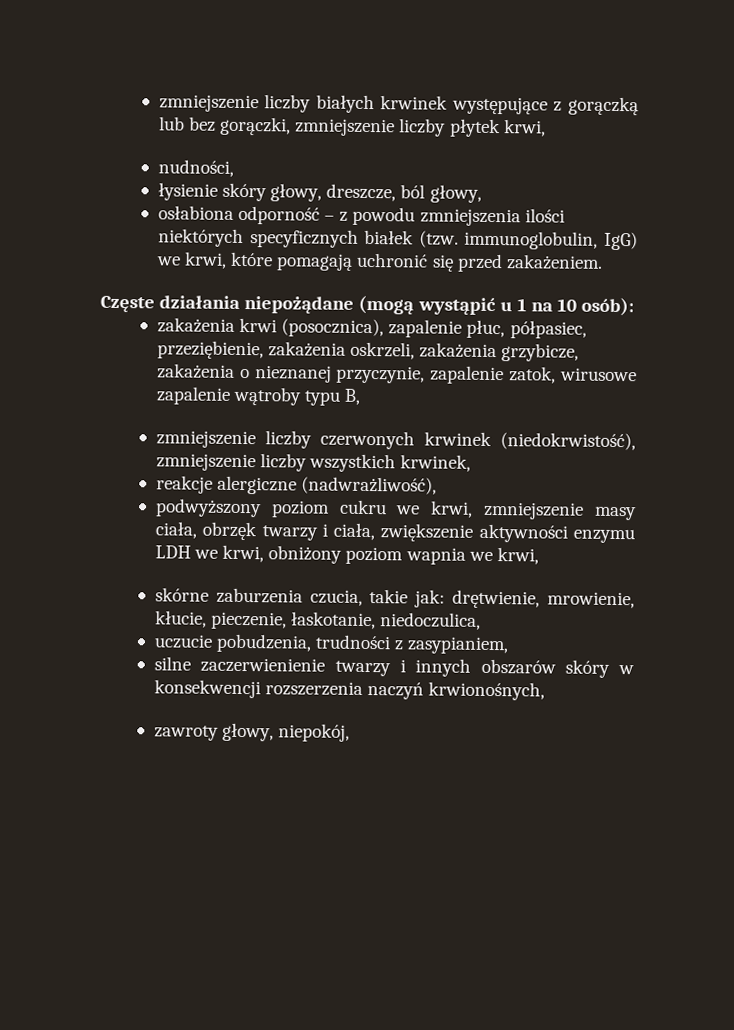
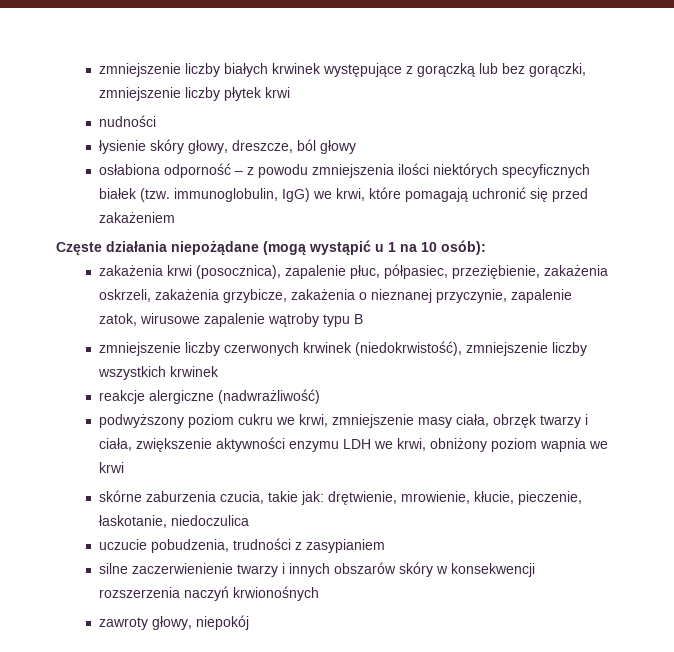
[503,119,546,137] [157,159,234,177] krwi, // nudności, -> [265,87,291,98] [99,115,157,127] krwi // nudności
[429,184,482,203] głowy, -> [320,140,357,154] głowy
[505,254,603,270] zakażeniem. -> [99,212,176,223] zakażeniem
[344,388,362,405] B, -> [354,314,364,324] B
[400,454,472,472] krwinek, -> [170,366,220,377] krwinek
[301,476,438,495] (nadwrażliwość), -> [218,389,321,404] (nadwrażliwość)
[496,547,539,565] krwi, -> [99,462,125,473] krwi
[380,612,482,630] niedoczulica, -> [171,515,250,526] niedoczulica
[407,636,510,655] zasypianiem, -> [306,539,386,553] zasypianiem
[428,681,546,701] krwionośnych, -> [233,586,320,601] krwionośnych
[278,723,351,742] niepokój, -> [196,615,250,630] niepokój

